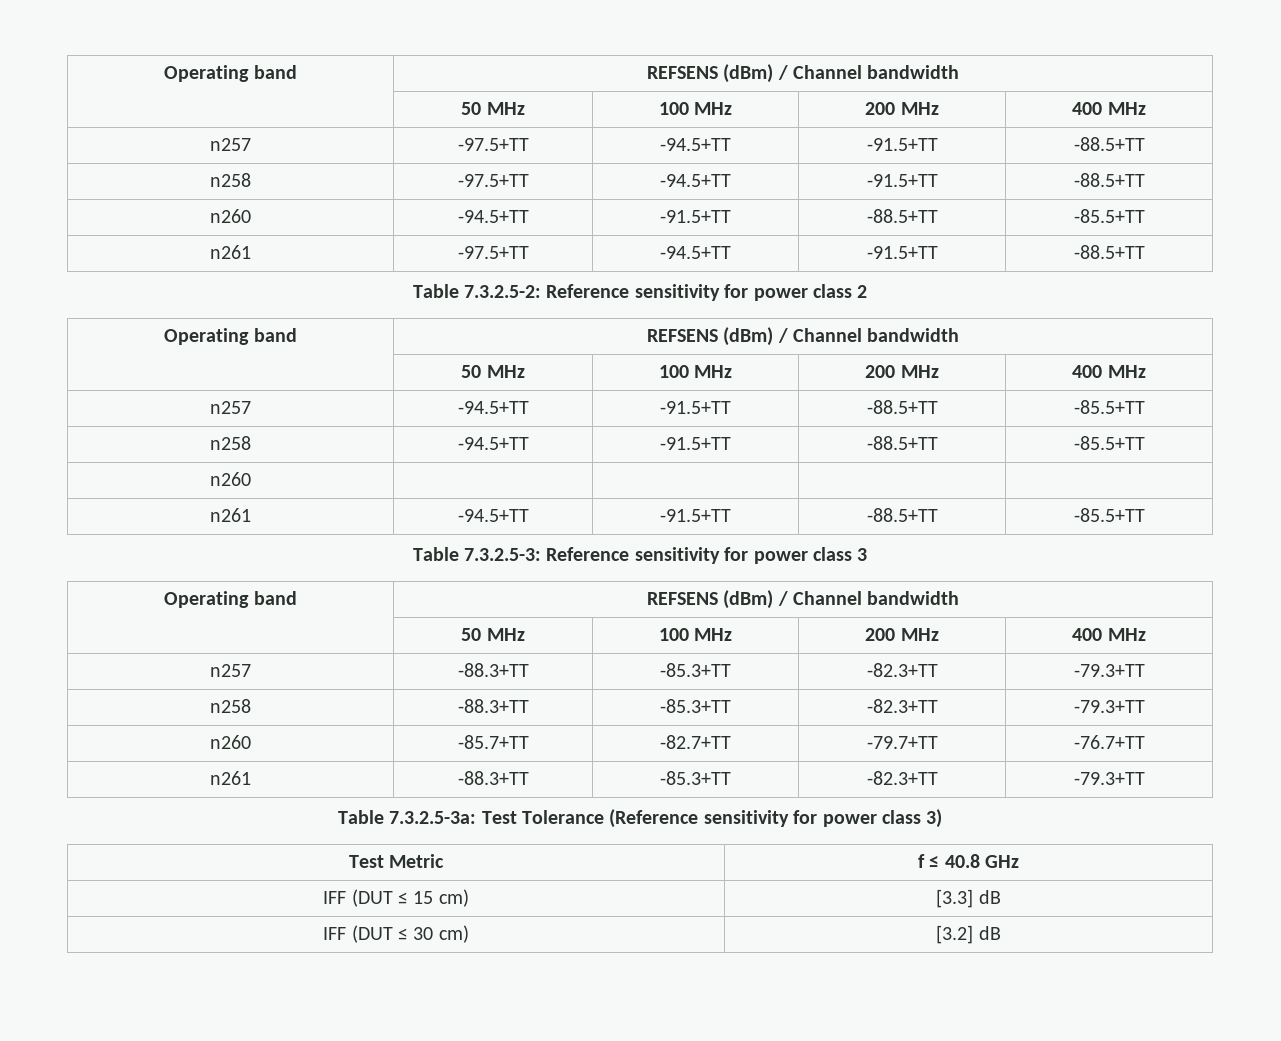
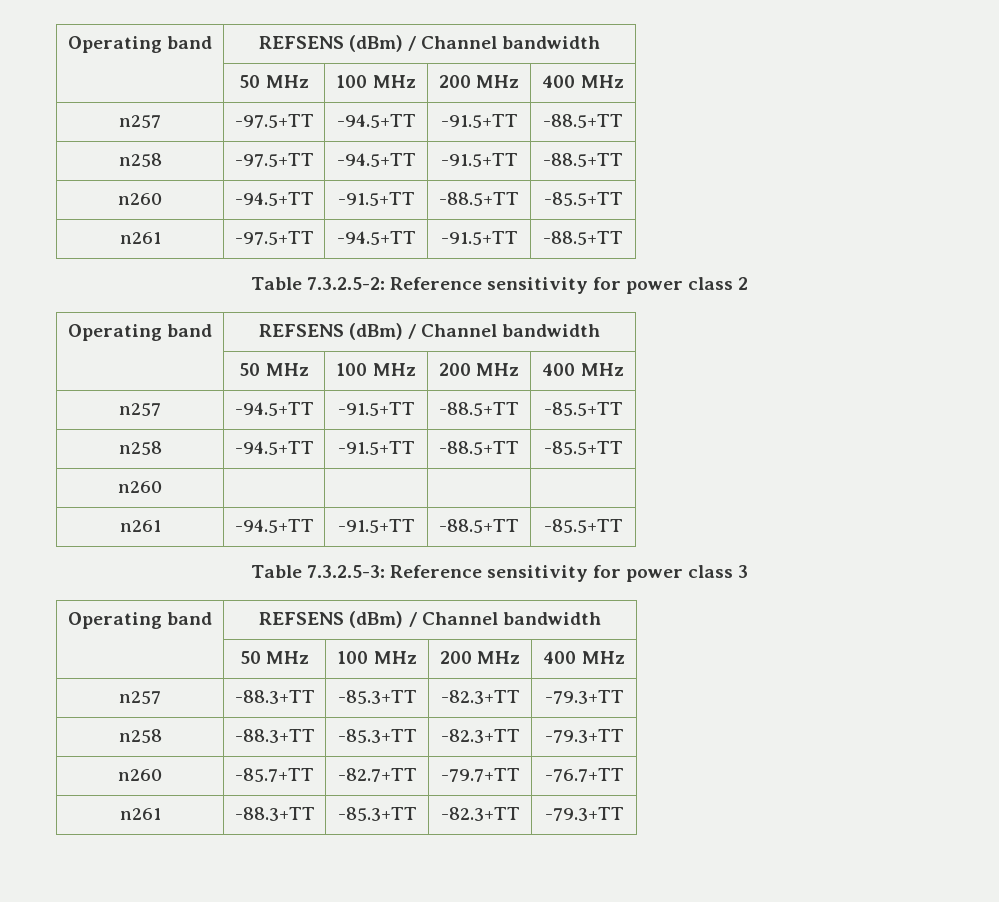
[337,809,943,828] [348,854,445,868] [917,854,1020,868] [323,889,469,907] [936,889,1001,908] [323,925,469,943] [936,925,1001,944] // Table 7.3.2.5-3a: Test Tolerance (Reference sensitivity for power class 3) // Test Metric | f ≤ 40.8 GHz // IFF (DUT ≤ 15 cm) | [3.3] dB // IFF (DUT ≤ 30 cm) | [3.2] dB -> (624, 814) none

